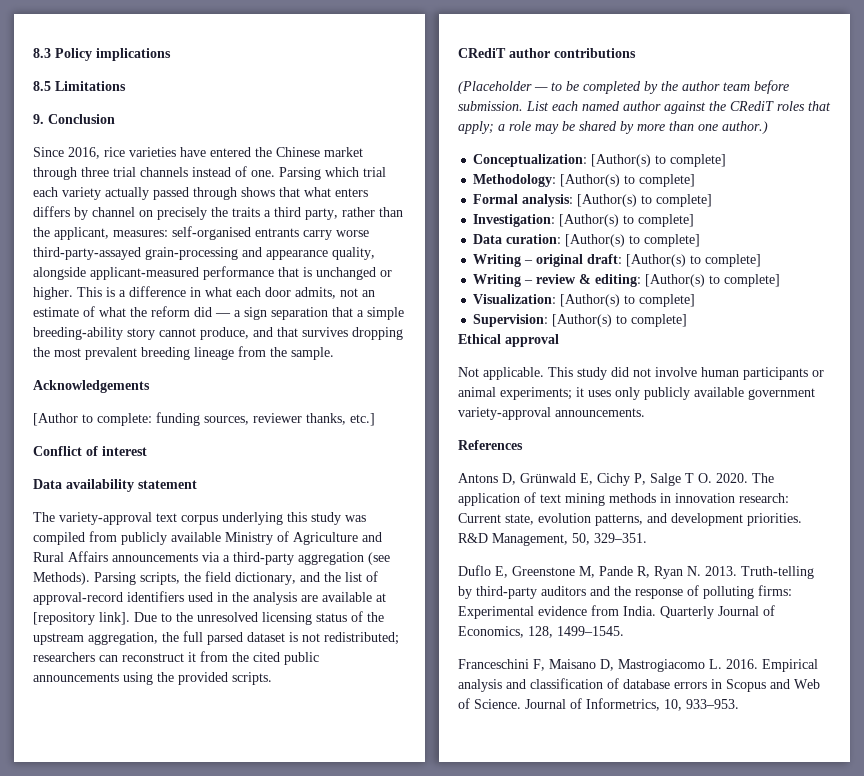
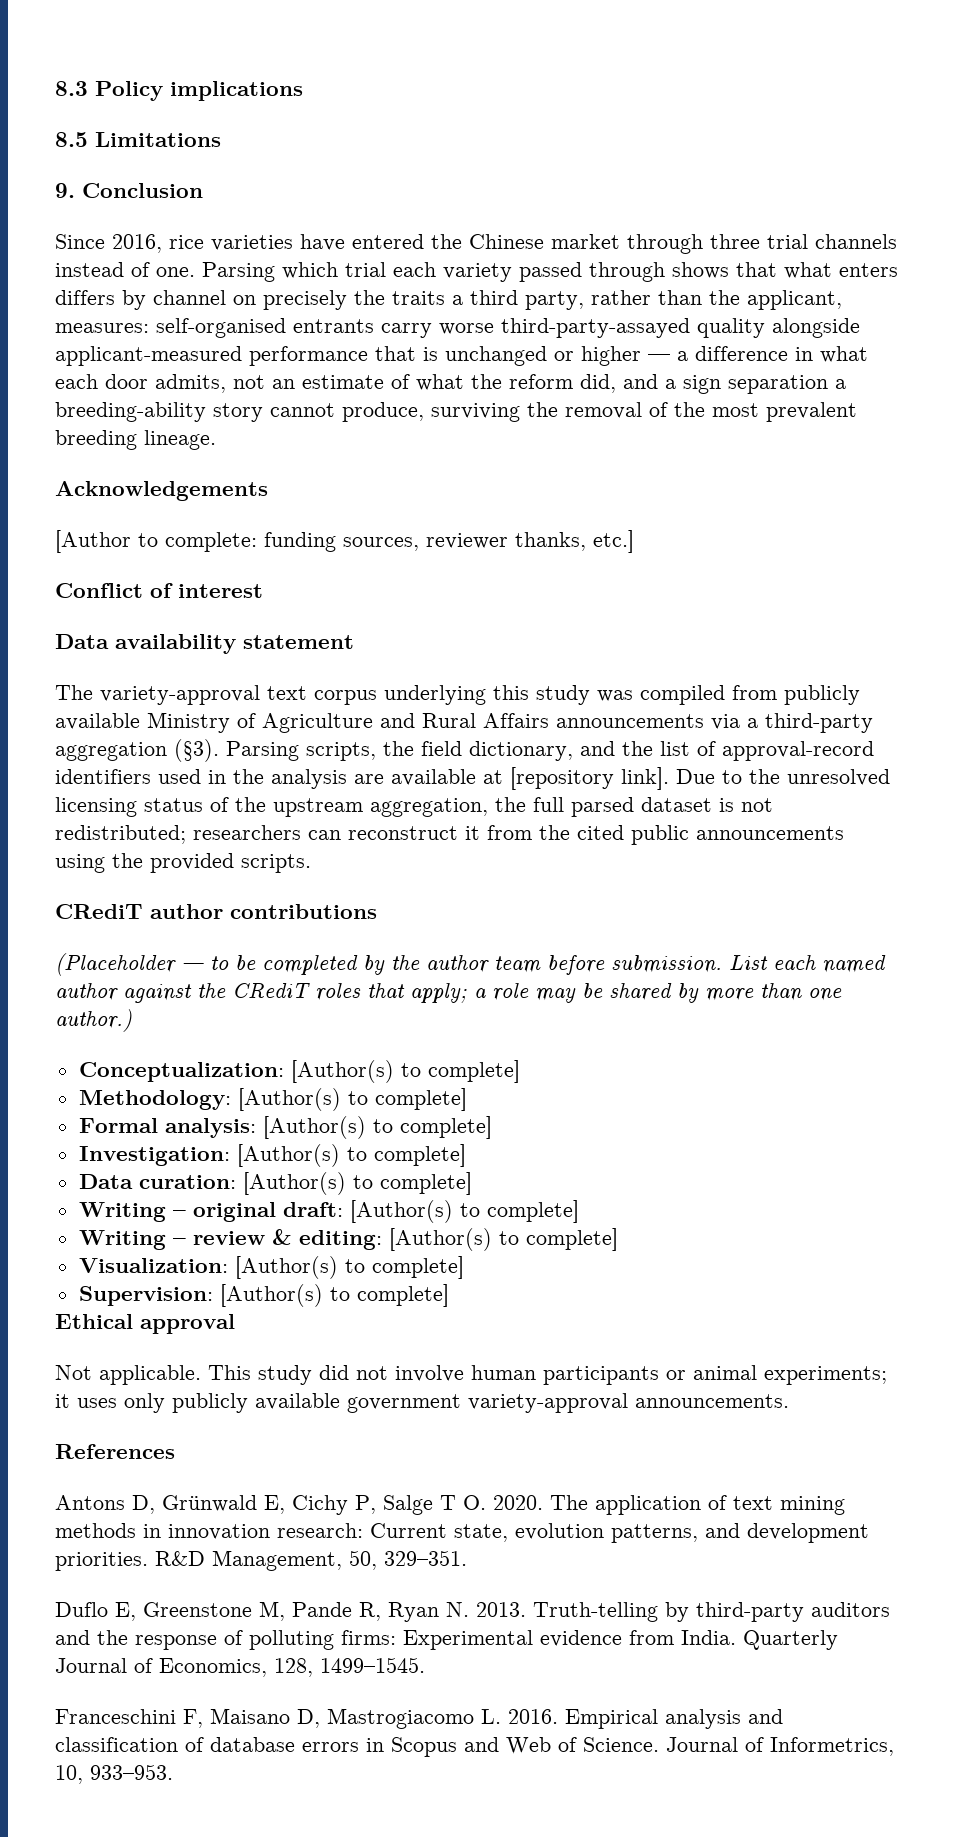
[105,187,149,200] actually -> (512, 272) none
[145,247,375,260] grain-processing and appearance quality, -> [697,318,765,338] quality
[33,287,115,300] higher. This is -> [581,346,670,366] higher —
[194,307,231,317] did — -> [580,374,658,393] did, and
[332,307,404,320] that a simple -> [835,379,846,389] a
[253,327,403,340] [33,346,334,360] and that survives dropping the most prevalent breeding lineage from the sample. -> [431,402,857,422] [55,430,216,450] surviving the removal of the most prevalent breeding lineage.
[368,552,390,565] [33,572,90,585] (see Methods). -> [174,739,219,762] (§3).

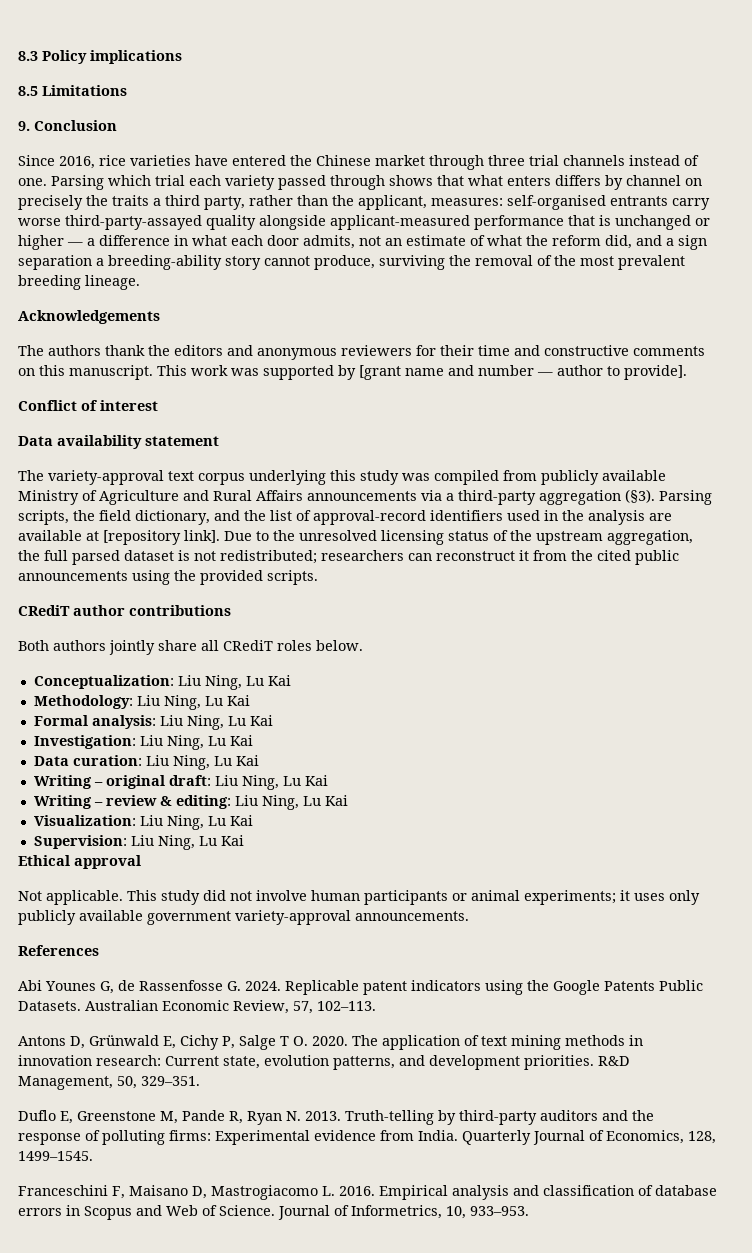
[55,530,634,553] [Author to complete: funding sources, reviewer thanks, etc.] -> [18,345,705,360] [18,365,687,380] The authors thank the editors and anonymous reviewers for their time and constructive comments on this manuscript. This work was supported by [grant name and number — author to provide].
[55,953,886,976] [55,983,842,1003] [55,1009,132,1032] [78,1060,520,1083] [78,1088,467,1111] [78,1116,492,1139] [78,1144,466,1167] [78,1172,472,1195] (Placeholder — to be completed by the author team before submission. List each named author against the CRediT roles that apply; a role may be shared by more than one author.) // Conceptualization: [Author(s) to complete] // Methodology: [Author(s) to complete] // Formal analysis: [Author(s) to complete] // Investigation: [Author(s) to complete] // Data curation: [Author(s) to complete] -> [18,640,363,655] [33,675,291,690] [33,695,250,710] [33,715,273,730] [33,735,253,750] [33,755,259,770] Both authors jointly share all CRediT roles below. // Conceptualization: Liu Ning, Lu Kai // Methodology: Liu Ning, Lu Kai // Formal analysis: Liu Ning, Lu Kai // Investigation: Liu Ning, Lu Kai // Data curation: Liu Ning, Lu Kai
[349,1200,579,1223] [Author(s) to complete] -> [214,775,328,790] Liu Ning, Lu Kai
[388,1228,618,1251] [78,1256,464,1279] [78,1284,449,1307] [Author(s) to complete] // Visualization: [Author(s) to complete] // Supervision: [Author(s) to complete] -> [234,795,348,810] [33,815,253,830] [33,835,244,850] Liu Ning, Lu Kai // Visualization: Liu Ning, Lu Kai // Supervision: Liu Ning, Lu Kai
(175, 1451) none -> [18,980,703,995] [18,1000,376,1014] // Abi Younes G, de Rassenfosse G. 2024. Replicable patent indicators using the Google Patents Public Datasets. Australian Economic Review, 57, 102–113.

